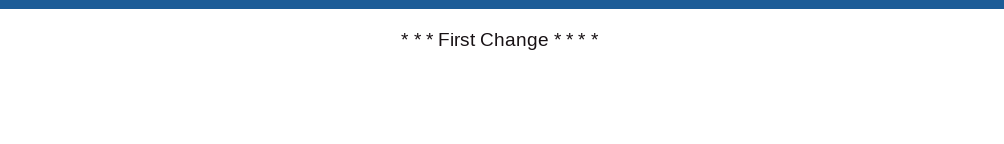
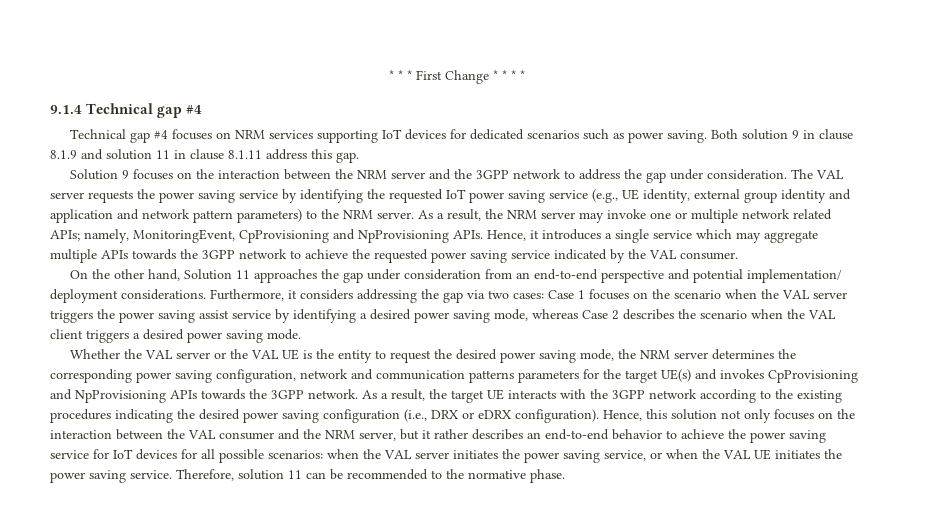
(599, 39) none -> [50,103,203,118] [69,129,853,143] [50,149,359,163] [69,169,844,183] [50,189,851,203] [50,209,832,223] [50,229,818,243] [50,249,738,263] [69,269,842,283] [50,289,847,303] [50,309,836,323] [50,329,301,343] [69,349,796,363] [50,369,858,383] [50,389,842,403] [50,409,855,423] [50,429,826,443] [50,449,842,463] [50,469,565,483] // 9.1.4 Technical gap #4 // Technical gap #4 focuses on NRM services supporting IoT devices for dedicated scenarios such as power saving. Both solution 9 in clause 8.1.9 and solution 11 in clause 8.1.11 address this gap. // Solution 9 focuses on the interaction between the NRM server and the 3GPP network to address the gap under consideration. The VAL server requests the power saving service by identifying the requested IoT power saving service (e.g., UE identity, external group identity and application and network pattern parameters) to the NRM server. As a result, the NRM server may invoke one or multiple network related APIs; namely, MonitoringEvent, CpProvisioning and NpProvisioning APIs. Hence, it introduces a single service which may aggregate multiple APIs towards the 3GPP network to achieve the requested power saving service indicated by the VAL consumer. // On the other hand, Solution 11 approaches the gap under consideration from an end-to-end perspective and potential implementation/ deployment considerations. Furthermore, it considers addressing the gap via two cases: Case 1 focuses on the scenario when the VAL server triggers the power saving assist service by identifying a desired power saving mode, whereas Case 2 describes the scenario when the VAL client triggers a desired power saving mode. // Whether the VAL server or the VAL UE is the entity to request the desired power saving mode, the NRM server determines the corresponding power saving configuration, network and communication patterns parameters for the target UE(s) and invokes CpProvisioning and NpProvisioning APIs towards the 3GPP network. As a result, the target UE interacts with the 3GPP network according to the existing procedures indicating the desired power saving configuration (i.e., DRX or eDRX configuration). Hence, this solution not only focuses on the interaction between the VAL consumer and the NRM server, but it rather describes an end-to-end behavior to achieve the power saving service for IoT devices for all possible scenarios: when the VAL server initiates the power saving service, or when the VAL UE initiates the power saving service. Therefore, solution 11 can be recommended to the normative phase.

